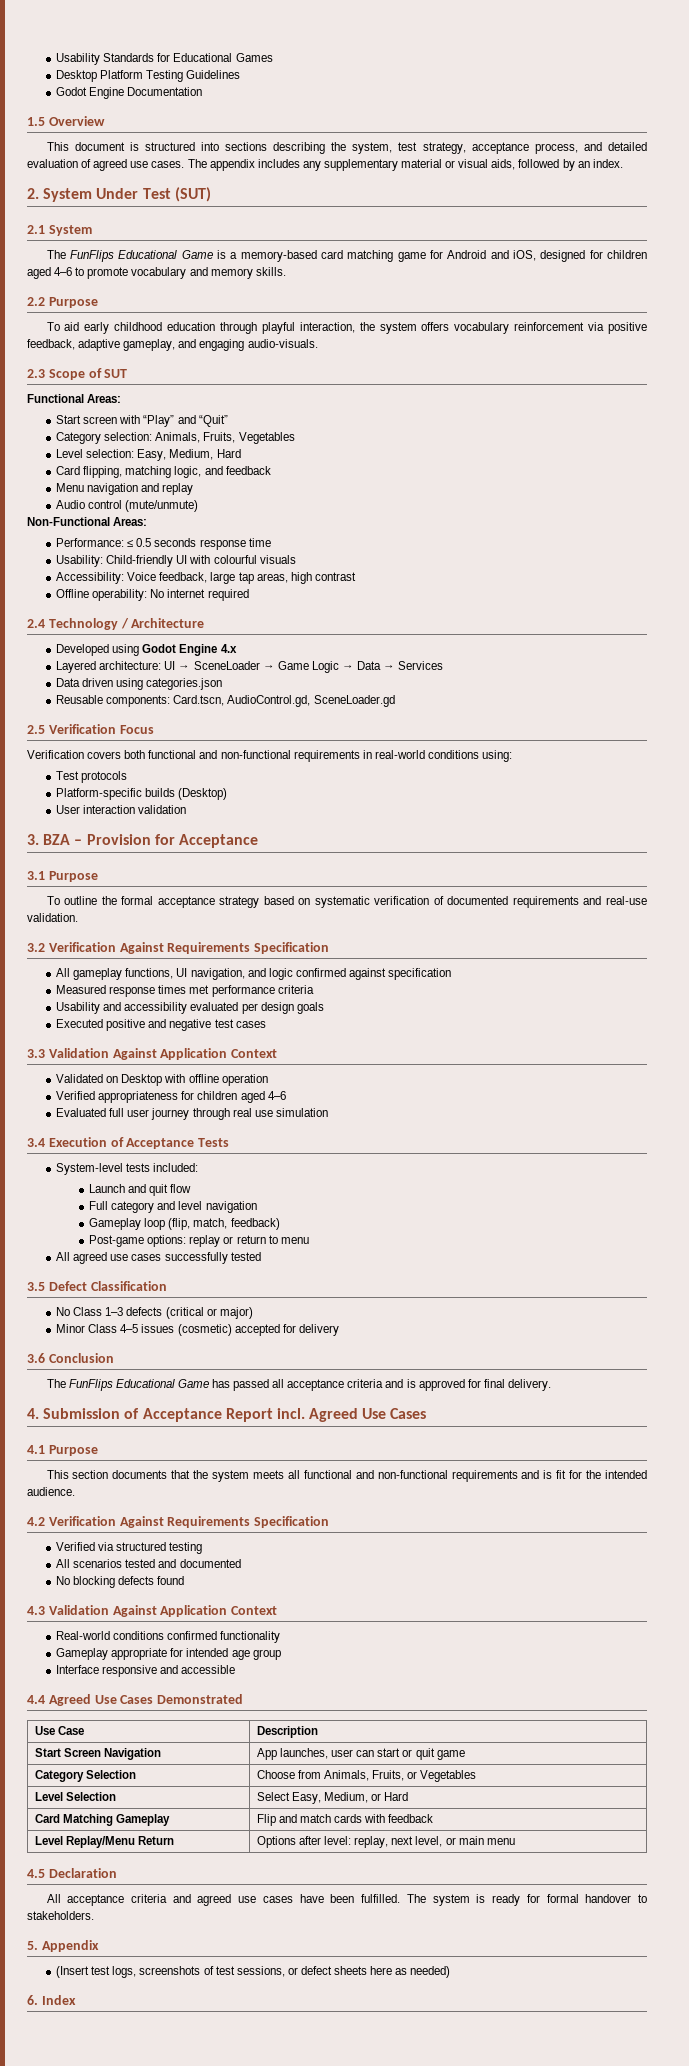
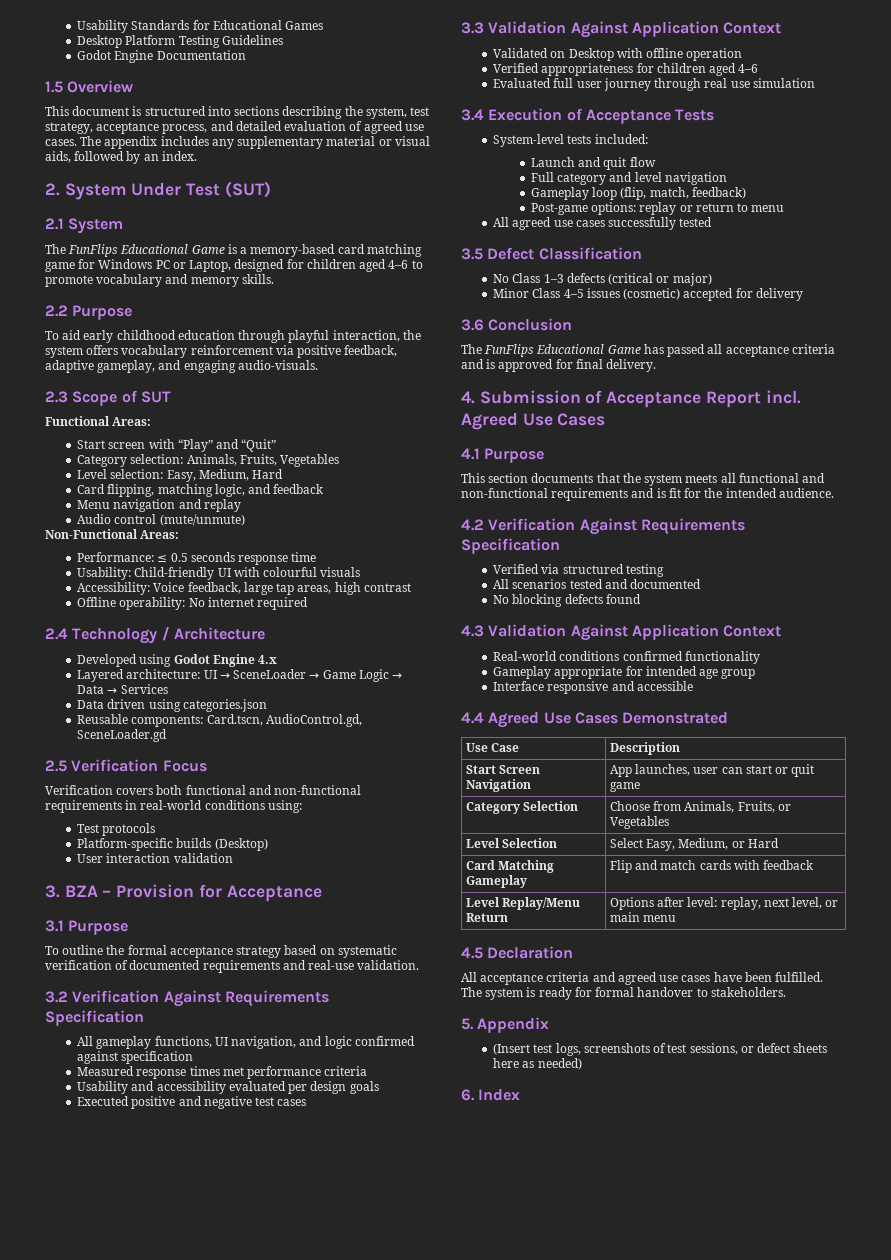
[447,250,536,261] Android and iOS, -> [98,259,232,272] Windows PC or Laptop,

